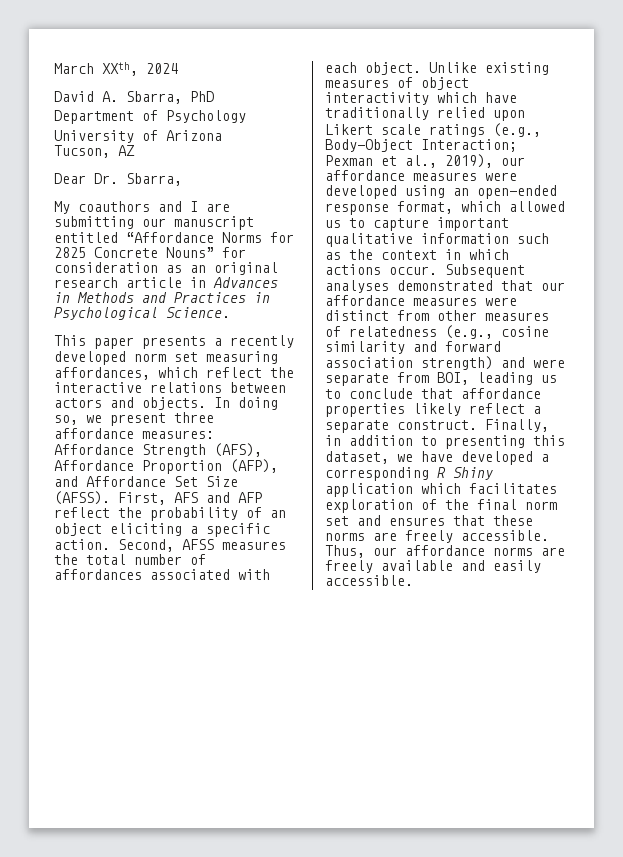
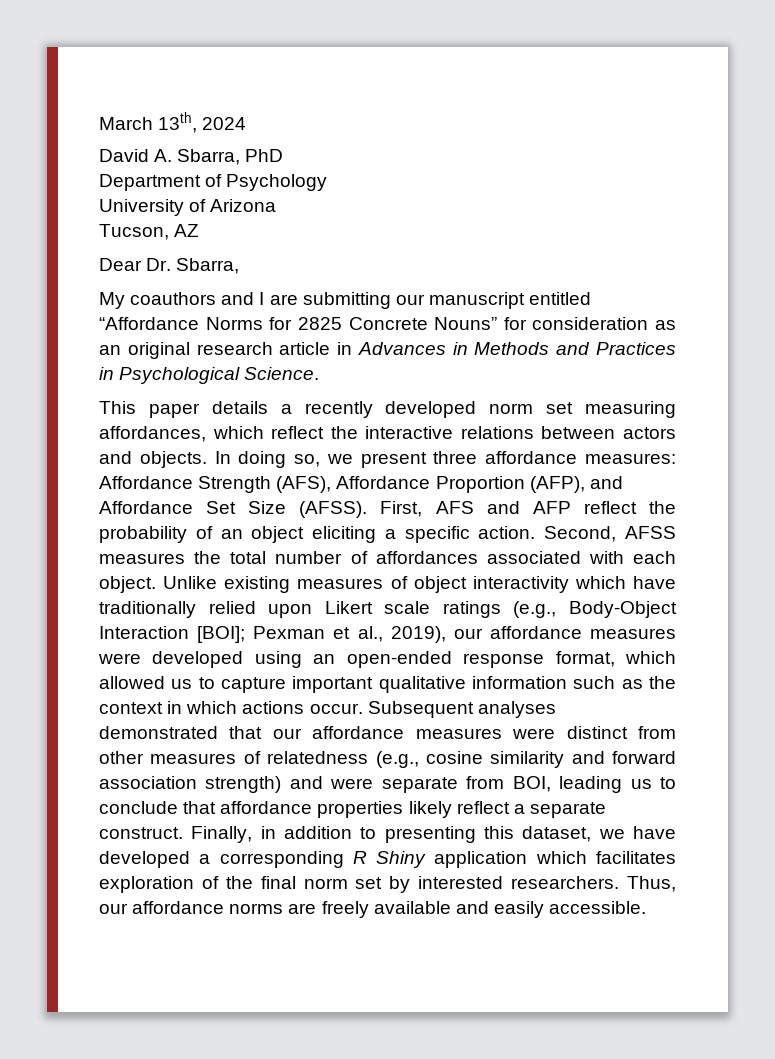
[102,62,138,76] XXth, -> [158,112,198,133] 13th,
[142,336,206,349] presents -> [211,401,268,414] details
[421,139,517,152] Interaction; -> [99,626,246,643] Interaction [BOI];
[357,515,533,526] [325,530,549,543] and ensures that these norms are freely accessible. -> [389,876,620,893] by interested researchers.

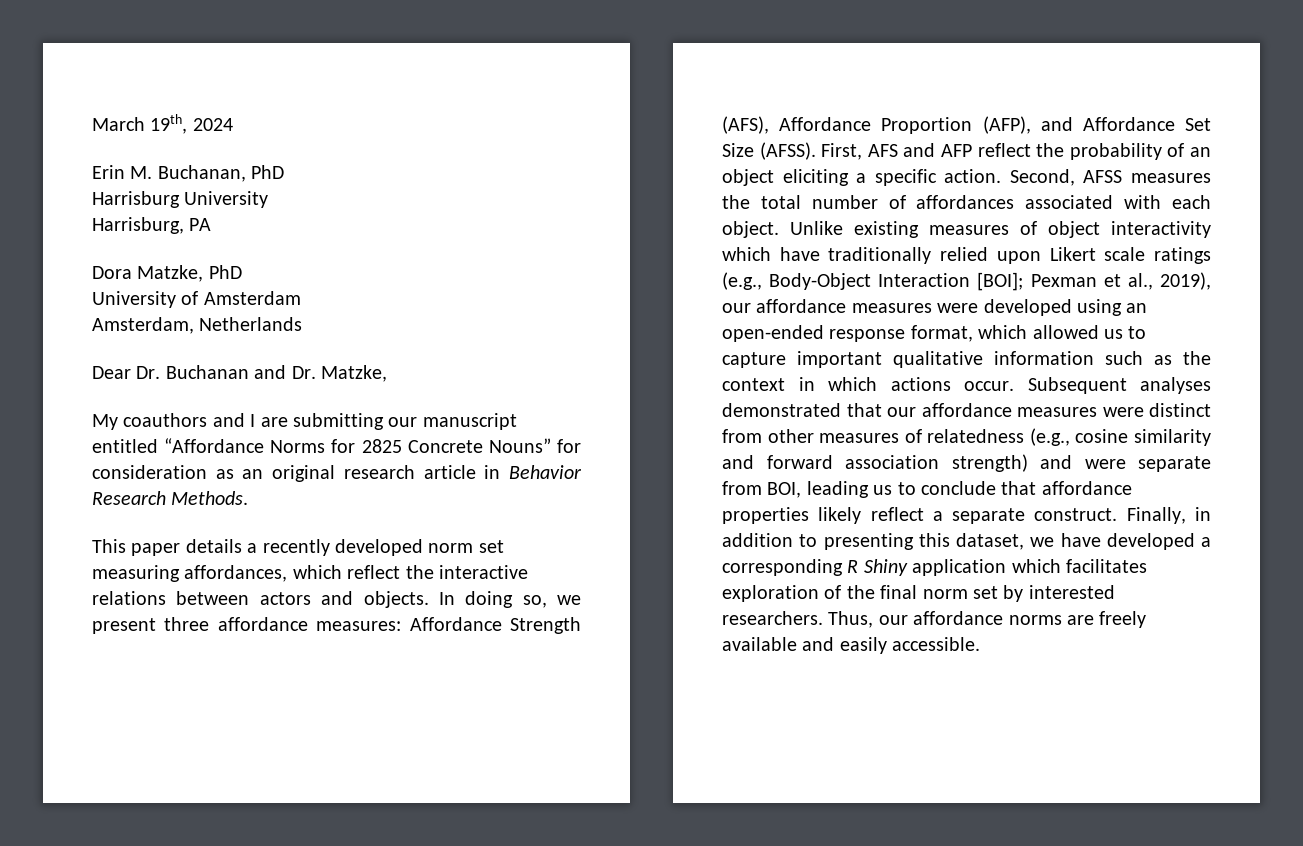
[158,112,198,133] 13th, -> [150,114,188,134] 19th,
[99,149,284,165] [99,174,328,191] David A. Sbarra, PhD // Department of Psychology -> [92,165,285,182] [92,191,269,208] [92,217,212,234] [92,265,242,282] Erin M. Buchanan, PhD // Harrisburg University // Harrisburg, PA // Dora Matzke, PhD
[210,199,277,212] [99,224,200,240] Arizona // Tucson, AZ -> [203,291,301,305] [92,317,303,334] Amsterdam // Amsterdam, Netherlands
[176,258,240,274] Sbarra, -> [165,365,387,382] Buchanan and Dr. Matzke,
[357,342,676,355] [99,367,320,384] Advances in Methods and Practices in Psychological Science. -> [509,465,582,479] [92,491,249,505] Behavior Research Methods.

